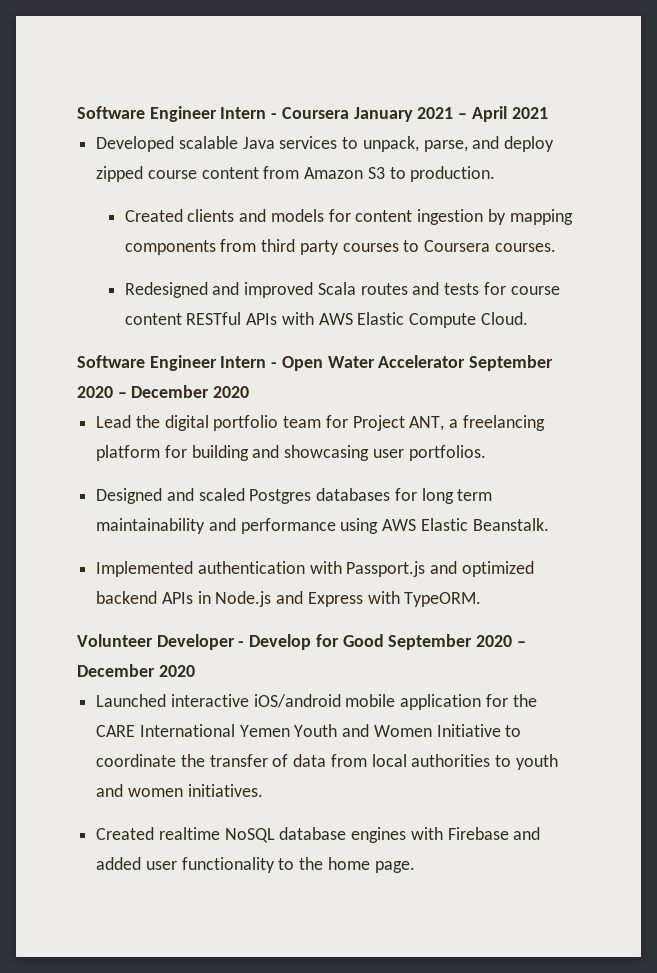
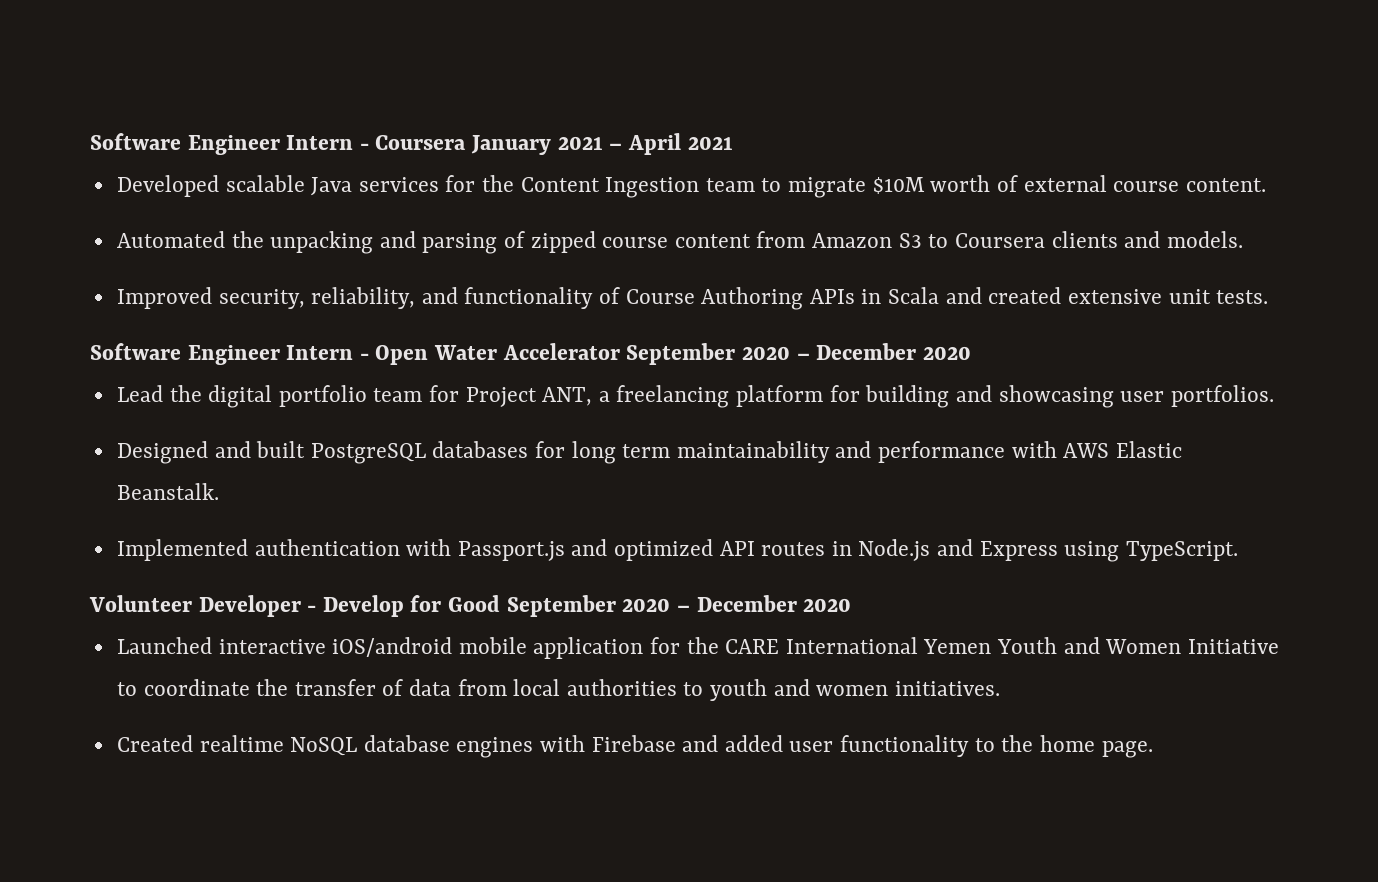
[342,136,555,152] to unpack, parse, and deploy -> [445,175,1266,198] [116,231,526,254] for the Content Ingestion team to migrate $10M worth of external course content. // Automated the unpacking and parsing of
[410,166,496,182] [124,209,573,225] [124,239,556,255] [124,282,560,298] [124,312,528,328] production. // Created clients and models for content ingestion by mapping components from third party courses to Coursera courses. // Redesigned and improved Scala routes and tests for course content RESTful APIs with AWS Elastic Compute Cloud. -> [954,231,1243,248] [116,287,1269,310] Coursera clients and models. // Improved security, reliability, and functionality of Course Authoring APIs in Scala and created extensive unit tests.
[198,488,312,504] scaled Postgres -> [256,441,426,464] built PostgreSQL
[340,518,379,534] using -> [1011,441,1057,458] with
[96,591,193,604] backend APIs -> [719,541,826,556] API routes
[367,591,482,607] with TypeORM. -> [1064,541,1238,562] using TypeScript.

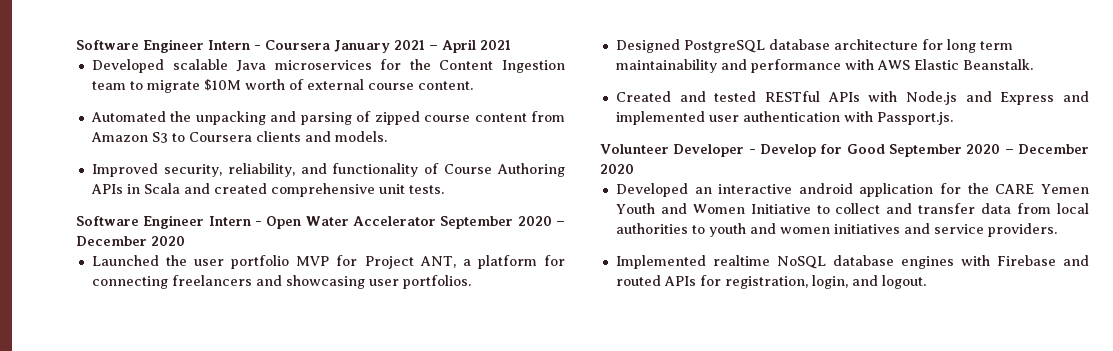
[358,177,439,192] services -> [274,60,372,70] microservices
[1067,289,1162,304] extensive -> [270,183,375,197] comprehensive
[116,385,423,408] Lead the digital portfolio team -> [91,255,330,269] Launched the user portfolio MVP
[616,385,730,408] freelancing -> (471, 262) none
[865,385,950,408] building -> [91,275,252,289] connecting freelancers
[214,441,529,464] and built PostgreSQL databases -> [683,39,918,53] PostgreSQL database architecture
[116,539,1238,562] Implemented authentication with Passport.js and optimized API routes in Node.js and Express using TypeScript. -> [615,91,1089,105] [615,111,953,125] Created and tested RESTful APIs with Node.js and Express and implemented user authentication with Passport.js.
[116,637,527,657] Launched interactive iOS/android mobile -> [615,183,853,197] Developed an interactive android
[785,637,918,654] International -> (1035, 189) none
[143,679,404,696] coordinate the transfer of -> [835,203,976,214] collect and transfer
[894,681,1000,696] [116,735,193,752] initiatives. // Created -> [833,223,1057,237] [615,255,706,269] initiatives and service providers. // Implemented
[724,735,1153,758] added user functionality to the home page. -> [615,275,926,289] routed APIs for registration, login, and logout.

